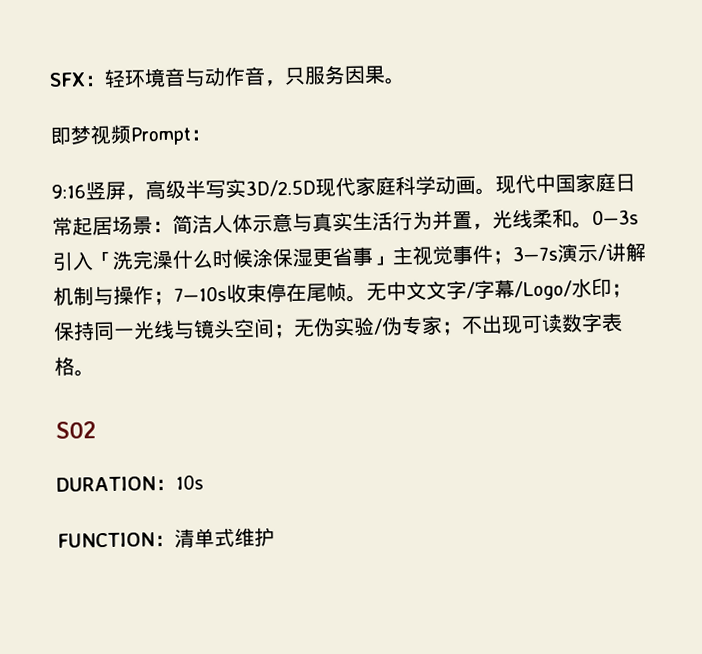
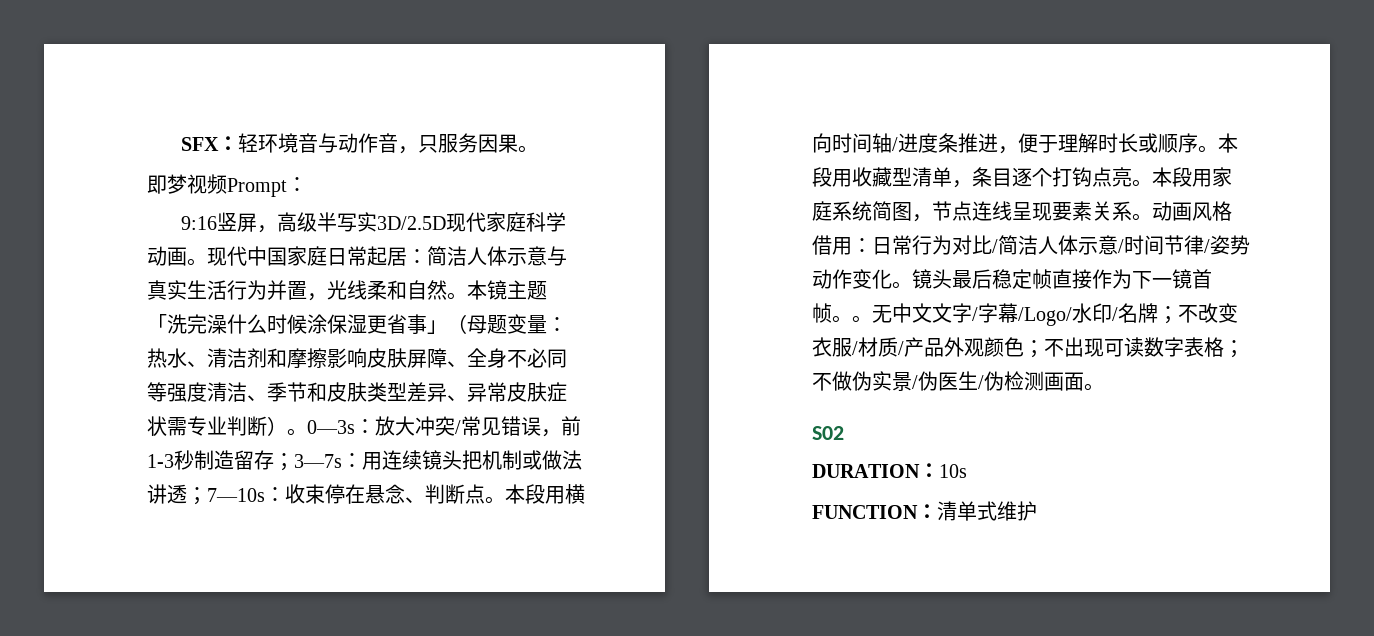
[112,216,153,235] 场景 -> (407, 256) none
[572,209,639,229] [52,251,94,271] 。0—3s引入 -> [407,280,547,300] 自然。本镜主题
[392,242,646,266] [53,282,347,306] 主视觉事件；3—7s演示/讲解机制与操作；7—10s收束停在尾帧 -> [447,314,567,334] [147,348,567,369] [147,382,567,402] [147,416,581,437] [147,450,582,471] [147,484,585,505] [812,133,1238,154] [812,167,1232,188] [812,201,1232,222] [812,235,1250,255] [812,269,1212,289] [812,303,852,323] （母题变量：热水、清洁剂和摩擦影响皮肤屏障、全身不必同等强度清洁、季节和皮肤类型差异、异常皮肤症状需专业判断）。0—3s：放大冲突/常见错误，前1-3秒制造留存；3—7s：用连续镜头把机制或做法讲透；7—10s：收束停在悬念、判断点。本段用横向时间轴/进度条推进，便于理解时长或顺序。本段用收藏型清单，条目逐个打钩点亮。本段用家庭系统简图，节点连线呈现要素关系。动画风格借用：日常行为对比/简洁人体示意/时间节律/姿势动作变化。镜头最后稳定帧直接作为下一镜首帧。
[611,283,632,298] [53,315,443,341] ；保持同一光线与镜头空间；无伪实验/伪专家 -> [1112,303,1238,324] [812,337,1024,357] /名牌；不改变衣服/材质/产品外观颜色
(75, 366) none -> [1224,340,1244,358] [812,371,1084,391] ；不做伪实景/伪医生/伪检测画面

